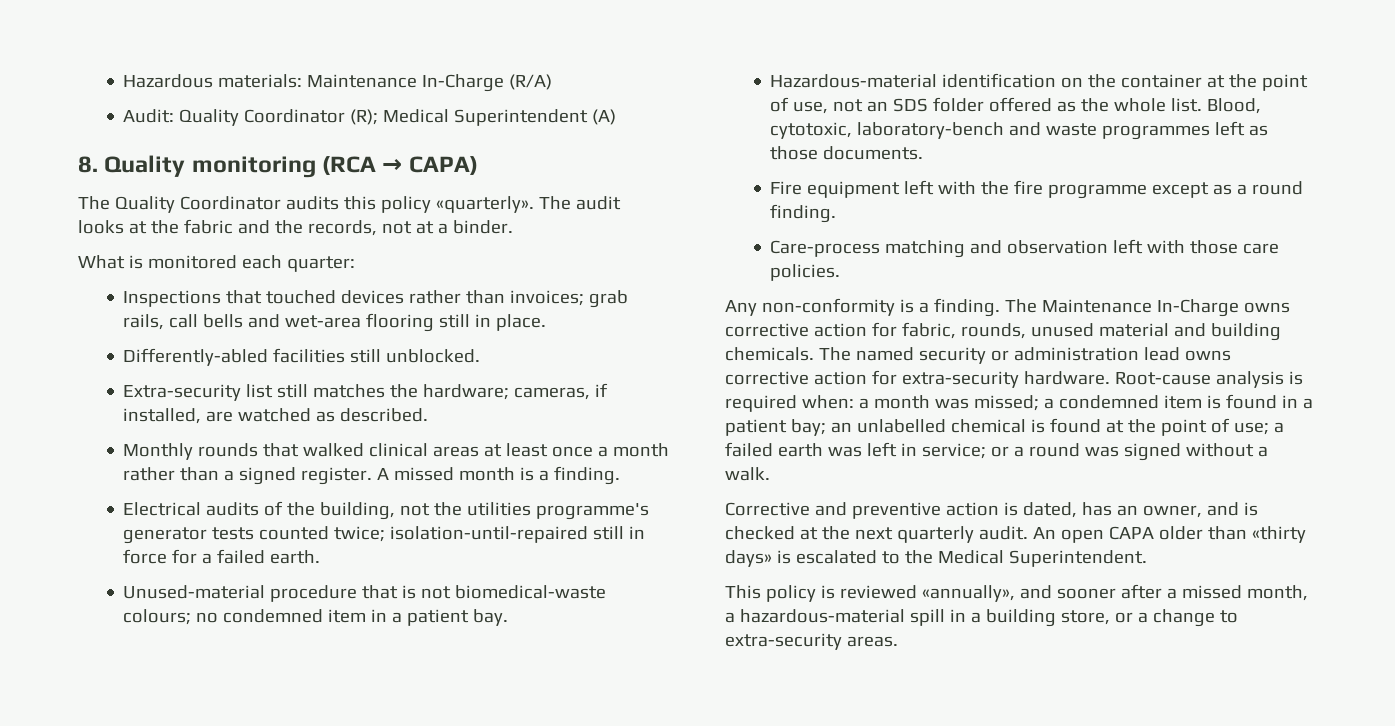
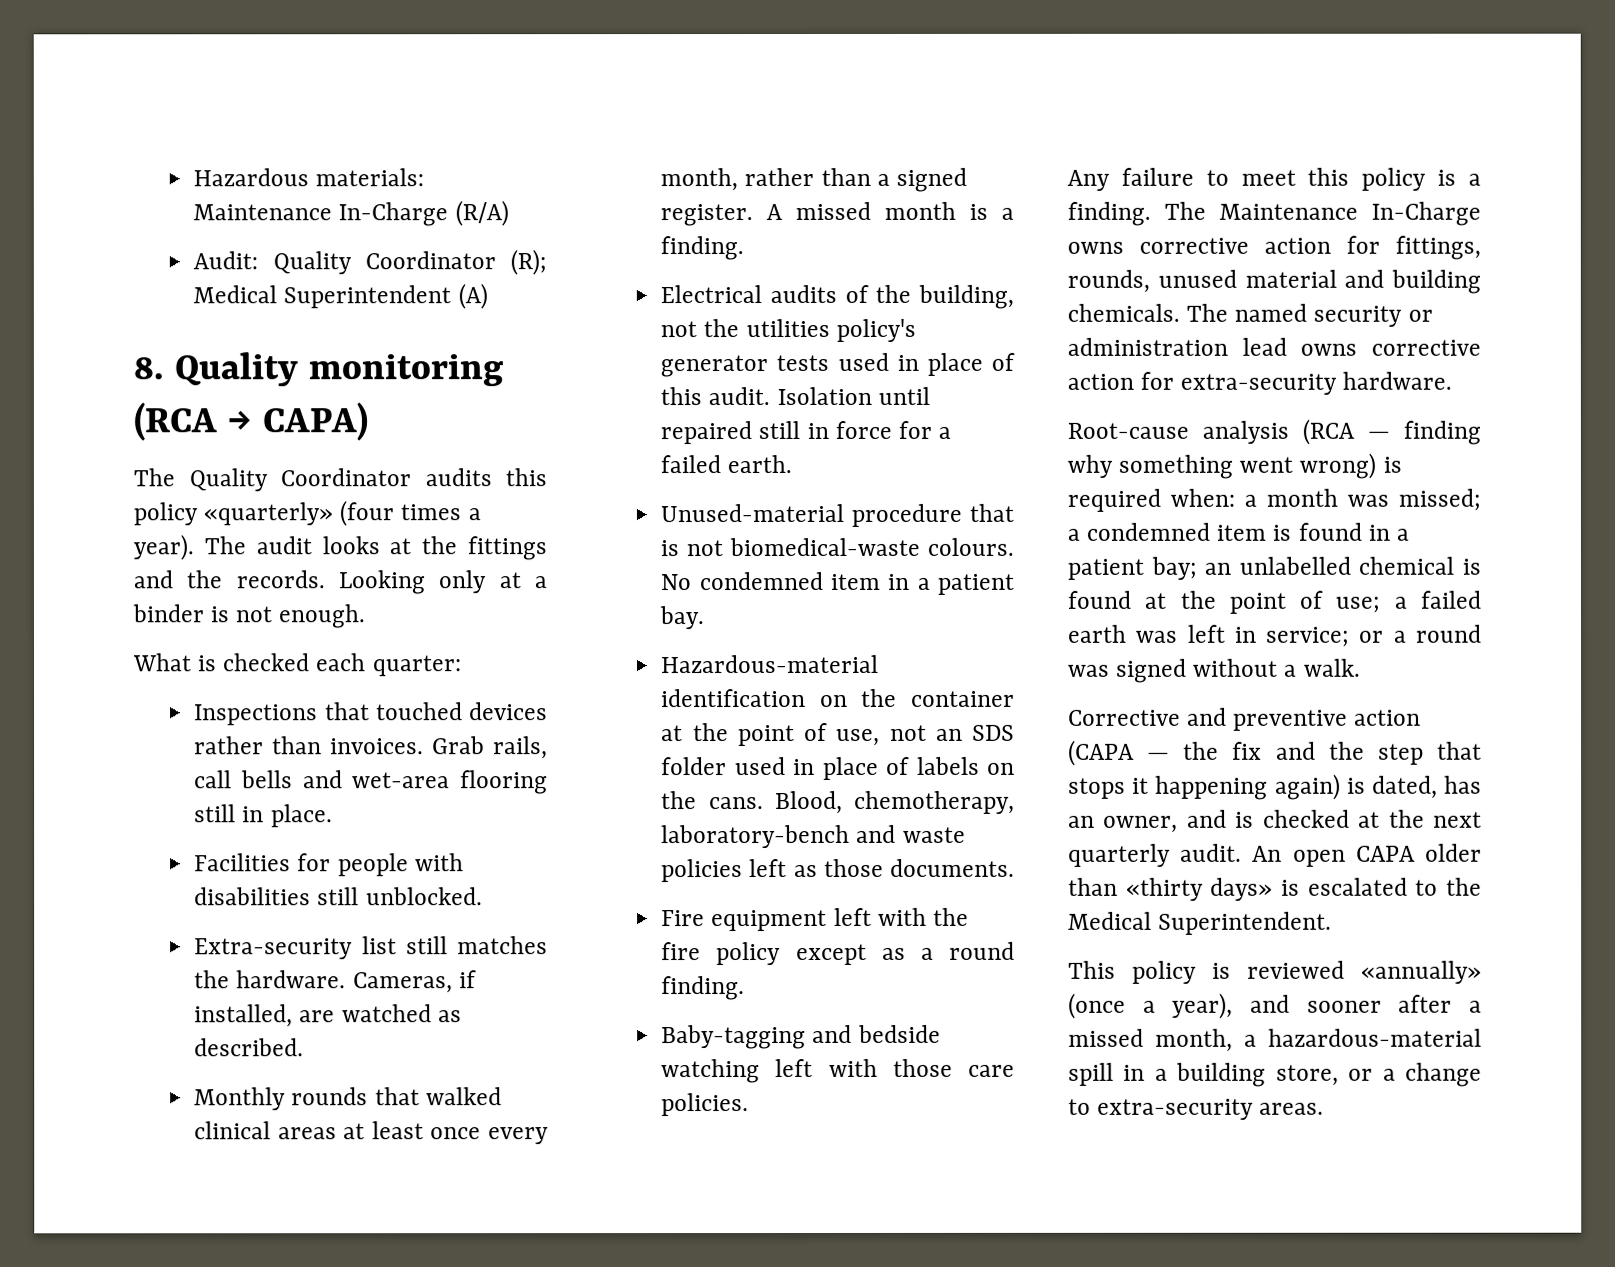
[435,196,534,213] «quarterly». -> [203,500,481,527] [133,534,194,561] «quarterly» (four times a year).
[183,219,513,236] fabric and the records, not at a binder. -> [466,536,547,561] [133,570,547,595] [132,604,366,629] fittings and the records. Looking only at a binder is not enough.
[147,255,237,269] monitored -> [223,653,311,672] checked
[510,290,629,308] invoices; grab -> [330,736,486,755] invoices. Grab
[123,348,346,366] Differently-abled facilities -> [194,853,464,877] [194,887,312,906] Facilities for people with disabilities
[423,384,591,400] hardware; cameras, -> [236,970,453,994] hardware. Cameras,
[598,443,670,457] a month -> [488,1127,549,1145] [660,168,739,192] every month,
[536,503,650,520] programme's -> [835,318,916,342] policy's
[259,526,589,543] counted twice; isolation-until-repaired -> [837,352,1016,376] [660,386,930,406] [660,421,753,445] used in place of this audit. Isolation until repaired
[123,609,219,625] colours; no -> [927,537,1014,556] [660,574,692,591] colours. No
[989,97,1262,114] [770,122,853,139] offered as the whole list. Blood, cytotoxic, -> [734,756,1015,780] [661,790,1015,815] used in place of labels on the cans. Blood, chemotherapy,
[1102,125,1211,140] programmes -> [661,859,744,883] policies
[1048,184,1148,199] programme -> [716,942,782,966] policy
[770,240,1109,258] Care-process matching and observation -> [661,1024,941,1050] [661,1059,761,1084] Baby-tagging and bedside watching
[761,298,895,316] non-conformity -> [1120,167,1427,191] failure to meet this policy
[901,322,956,339] fabric, -> [1395,235,1481,260] fittings,
(1110, 378) none -> (1453, 380) //
(1284, 379) none -> [1302,418,1481,445] [1067,452,1377,479] (RCA — finding why something went wrong)
(999, 509) none -> [1068,739,1482,766] [1068,773,1341,800] (CAPA — the fix and the step that stops it happening again)
[921,585,1015,602] «annually», -> [1361,960,1482,984] [1068,992,1234,1019] «annually» (once a year),

